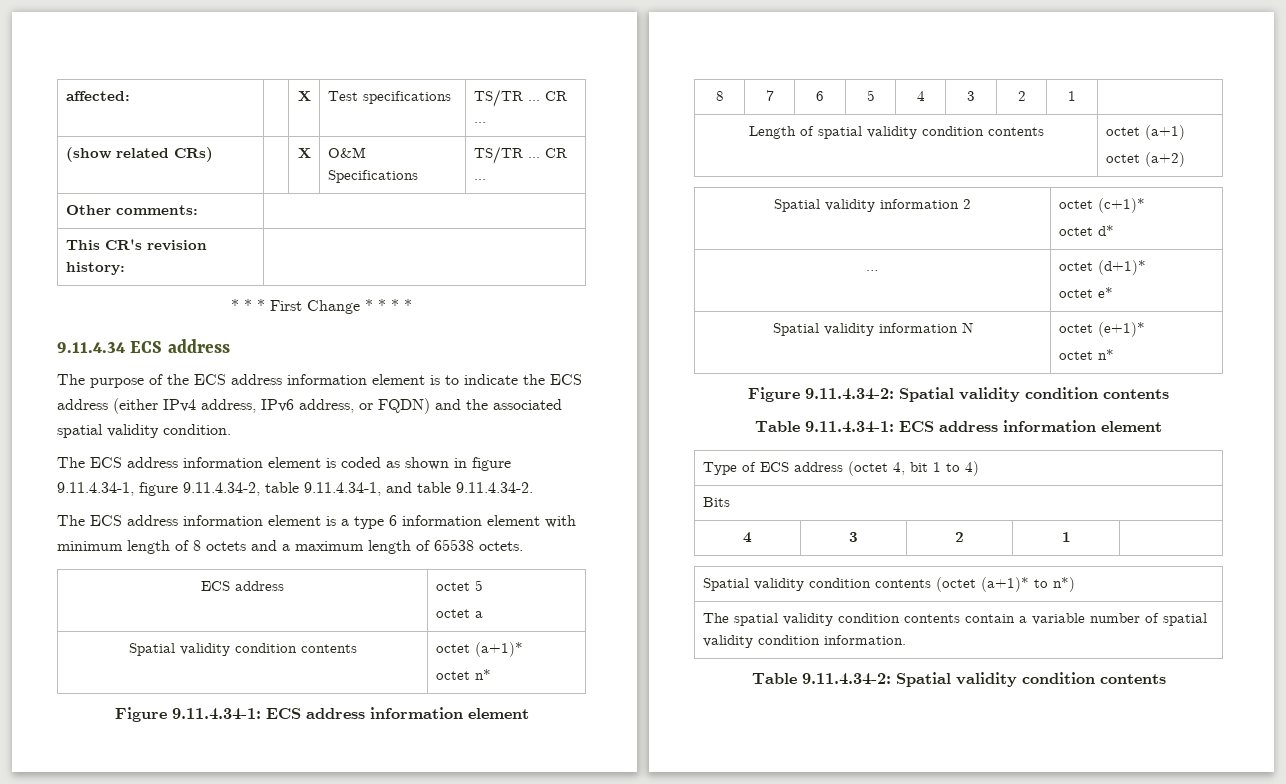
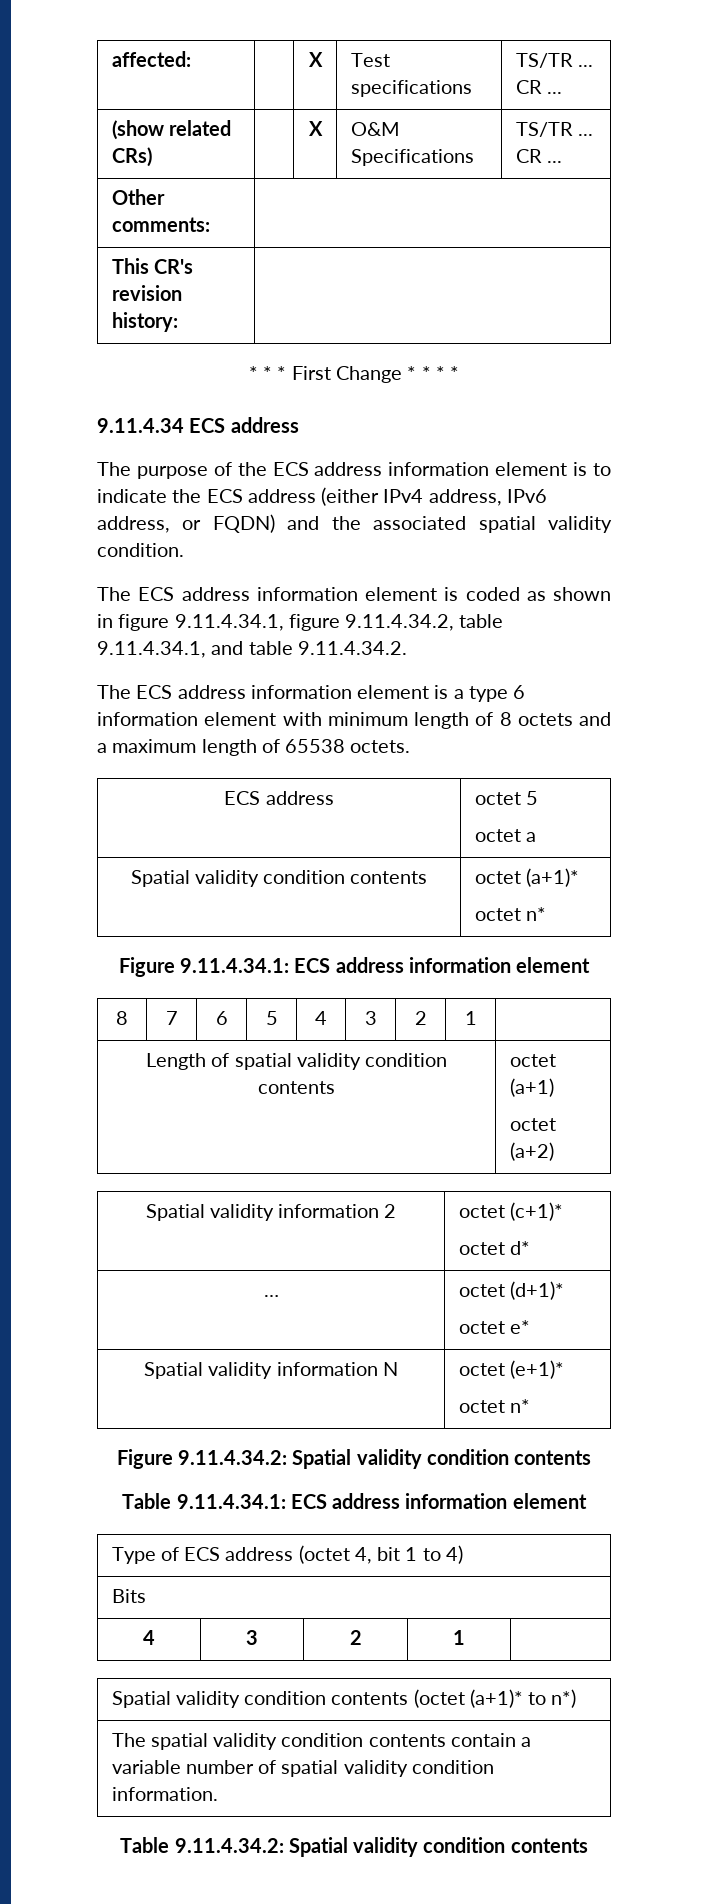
[57,482,381,496] 9.11.4.34-1, figure 9.11.4.34-2, table 9.11.4.34-1, -> [174,614,504,631] [97,641,206,658] 9.11.4.34.1, figure 9.11.4.34.2, table 9.11.4.34.1,
[456,482,533,493] 9.11.4.34-2. -> [297,641,407,655] 9.11.4.34.2.
[171,708,261,720] 9.11.4.34-1: -> [180,958,290,973] 9.11.4.34.1:
[805,388,894,400] 9.11.4.34-2: -> [178,1450,288,1465] 9.11.4.34.2:
[805,421,894,433] 9.11.4.34-1: -> [176,1494,286,1509] 9.11.4.34.1:
[801,673,891,685] 9.11.4.34-2: -> [174,1838,284,1853] 9.11.4.34.2:

